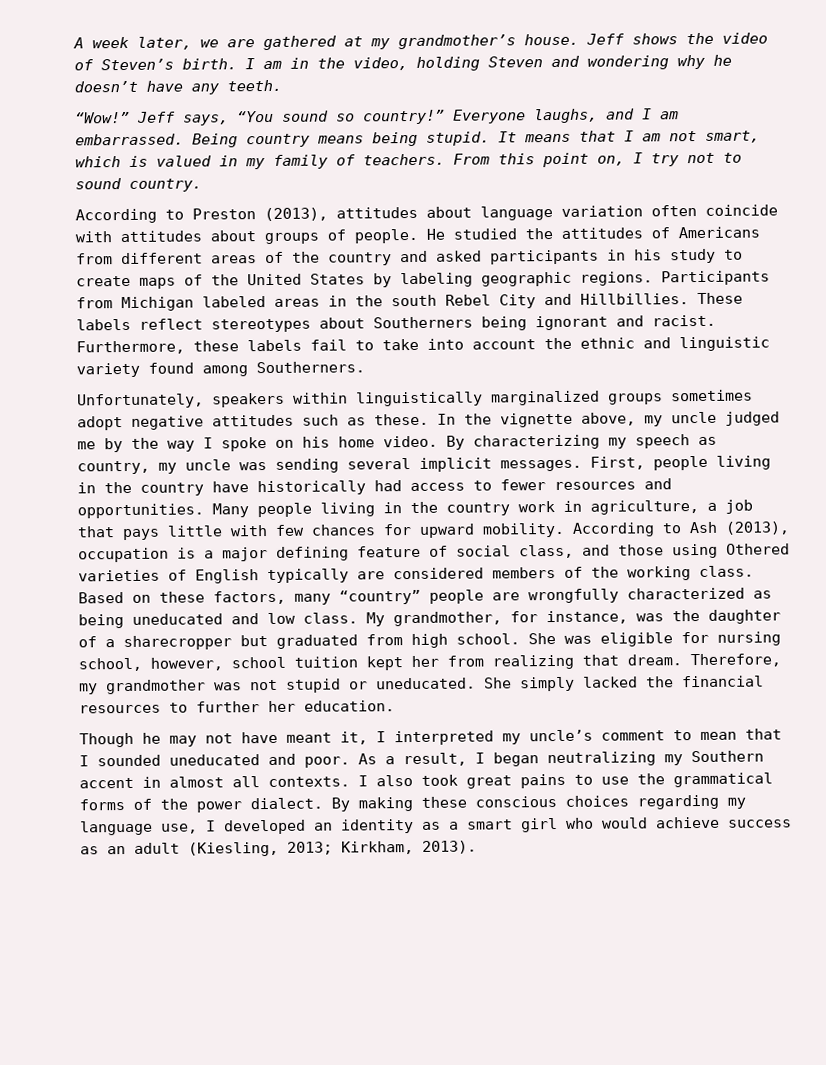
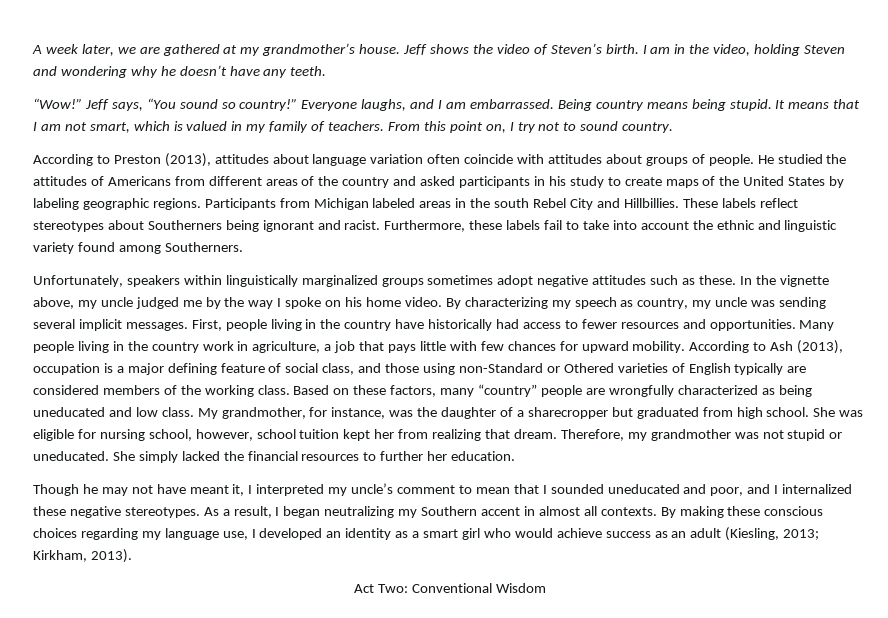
(718, 551) none -> [458,363,560,373] non-Standard or
[304,756,350,768] poor. -> [710,484,853,496] [33,506,200,518] poor, and I internalized these negative stereotypes.
[358,772,773,789] [79,797,323,813] I also took great pains to use the grammatical forms of the power dialect. -> (657, 511) none
(477, 847) none -> [354,583,546,593] // Act Two: Conventional Wisdom

